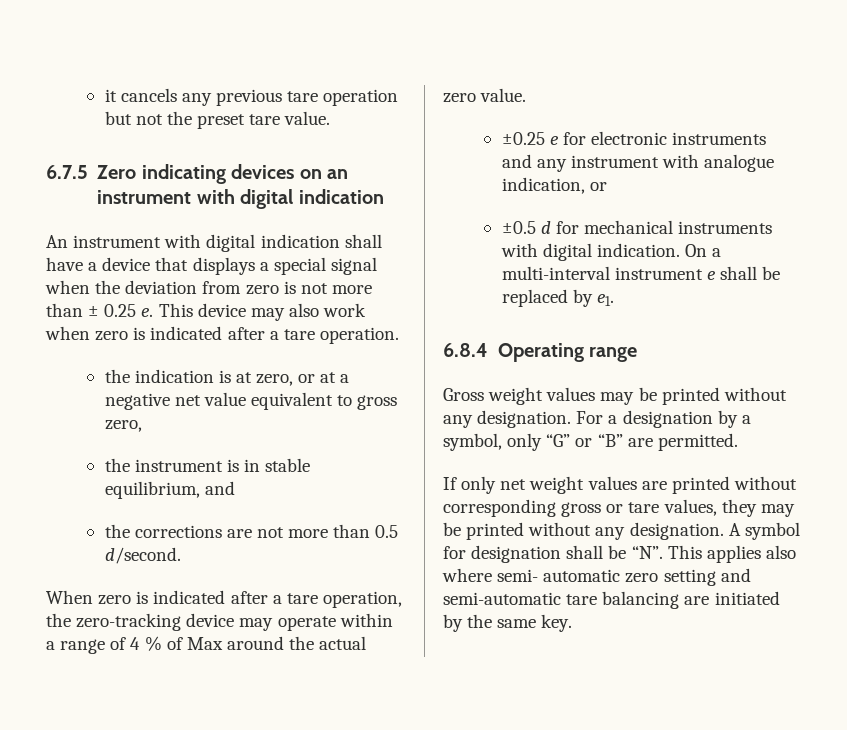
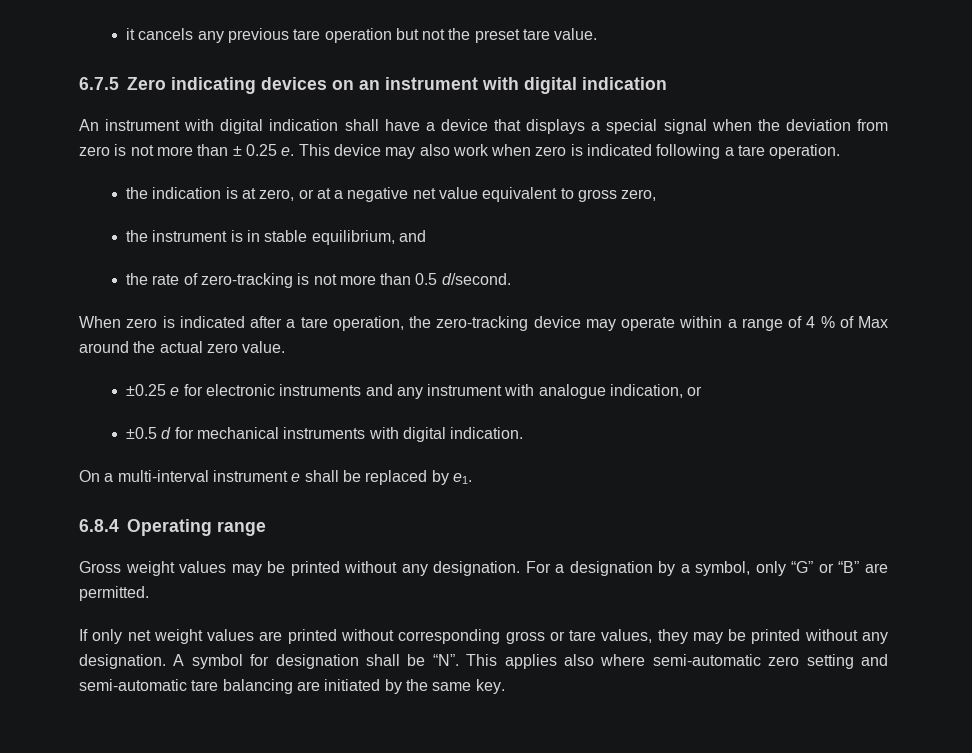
[227,327,265,340] after -> [656,144,721,159] following
[134,525,252,538] corrections are -> [152,273,310,288] rate of zero-tracking is
(680, 250) none -> (524, 433) //
[497,569,621,582] semi- automatic -> [652,654,761,666] semi-automatic

